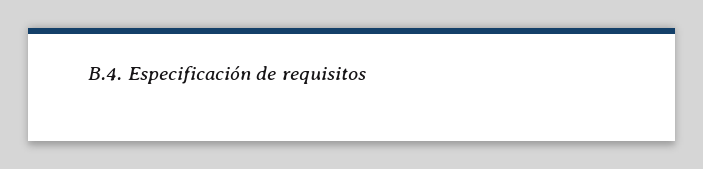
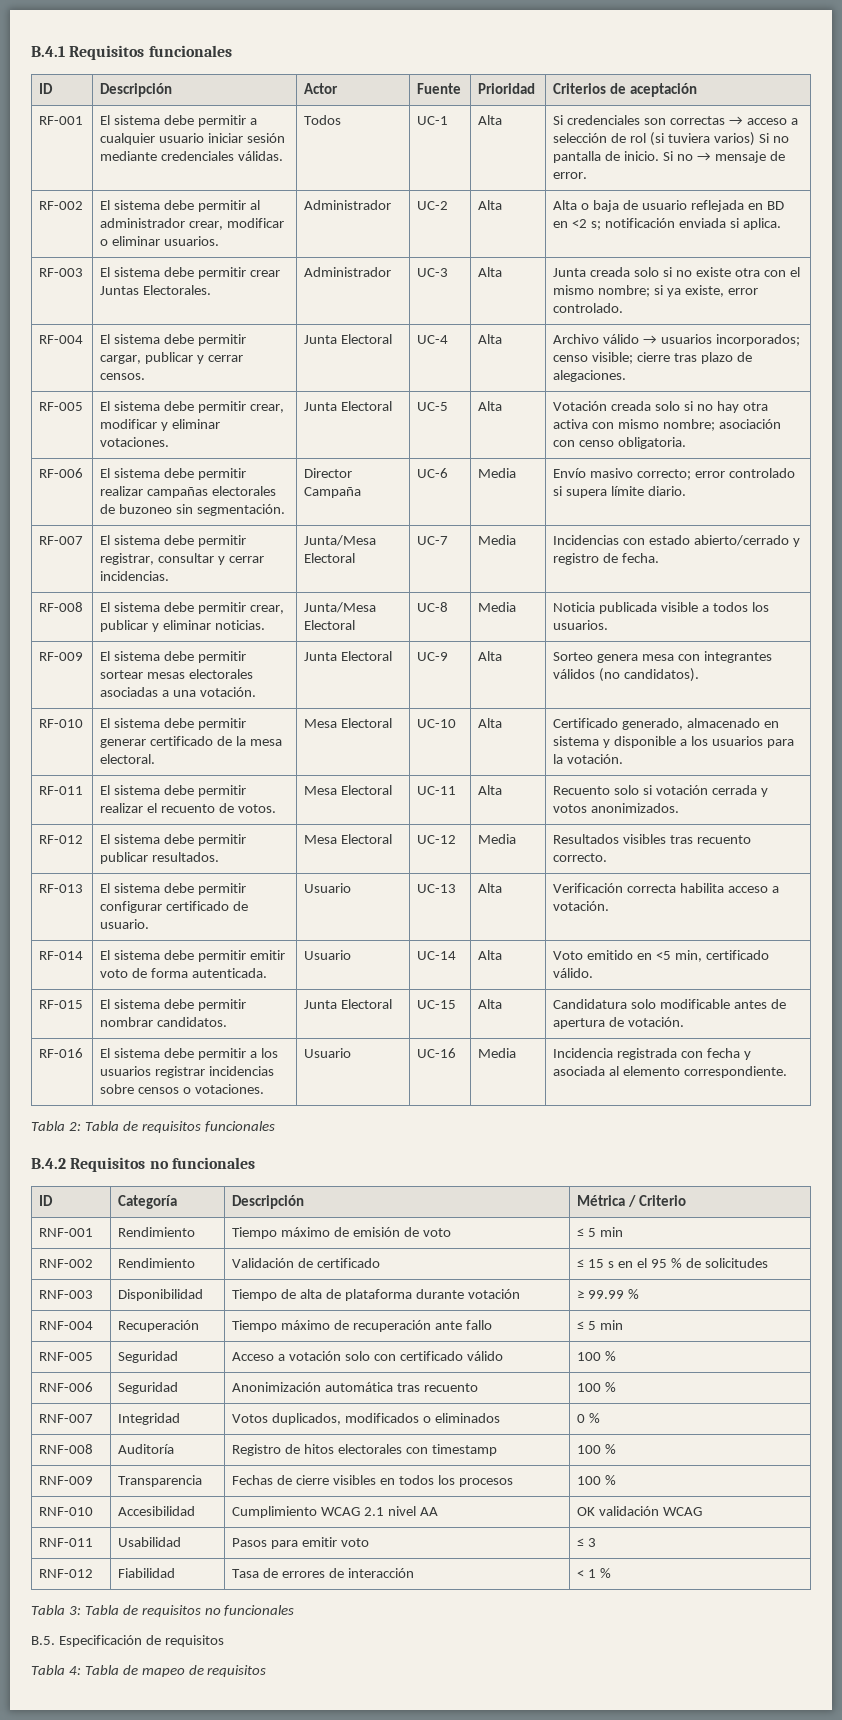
[88,66,251,84] B.4. Especificación -> [31,45,232,60] [39,83,54,94] [100,83,173,97] [304,83,339,94] [417,83,462,94] [478,83,536,94] [553,83,698,97] [39,116,84,125] [100,115,258,127] [100,133,286,145] [100,151,284,161] [304,115,342,125] [417,116,449,125] [478,115,503,125] [553,115,798,125] [553,132,789,146] [553,151,785,163] [553,172,588,179] [39,201,84,210] [100,200,261,212] [100,218,285,230] [100,236,220,246] [304,200,392,210] [417,201,449,210] [478,200,503,210] [553,200,784,212] [553,218,781,230] [39,268,84,277] [100,267,281,279] [100,285,212,295] [304,267,392,277] [417,268,449,277] [478,267,503,277] [553,267,800,277] [553,285,759,297] [553,303,624,313] [39,335,84,344] [100,334,247,346] [100,352,244,364] [100,373,146,380] [304,334,393,344] [417,335,449,344] [478,334,503,344] [553,334,801,346] [553,352,753,364] [553,370,627,382] [39,402,84,411] [100,401,285,413] [100,419,221,431] [100,437,170,447] [304,401,393,411] [417,402,449,411] [478,401,503,411] [553,401,768,413] [553,419,782,431] [553,437,687,449] [39,468,84,478] [100,468,247,480] [100,486,277,498] [100,504,286,516] [304,468,353,478] [304,487,362,498] [417,468,449,478] [478,468,517,478] [553,468,796,480] [553,486,687,498] [39,536,84,545] [100,535,247,547] [100,553,265,565] [100,571,170,581] [304,535,377,546] [304,553,356,563] [417,536,449,545] [478,535,517,545] [553,535,801,547] [553,553,660,565] [39,602,84,612] [100,602,285,614] [100,620,266,632] [304,602,377,613] [304,620,356,630] [417,602,449,612] [478,602,517,612] [553,602,770,614] [553,620,609,630] [39,652,84,661] [100,651,247,663] [100,669,254,679] [100,687,257,697] [304,651,393,661] [417,652,449,661] [478,651,503,661] [553,651,773,663] [553,668,700,682] [39,719,84,728] [100,718,247,730] [100,736,283,748] [100,754,156,764] [304,718,393,728] [417,719,457,728] [478,718,503,728] [553,718,780,730] [553,736,794,748] [553,754,624,764] [39,786,84,795] [100,785,247,797] [100,803,277,813] [304,785,393,795] [417,786,457,795] [478,785,503,795] [553,785,769,797] [553,803,680,813] [39,835,84,844] [100,834,247,846] [100,852,220,864] [304,834,393,844] [417,835,457,844] [478,834,517,844] [553,834,752,844] [553,853,608,862] [39,884,84,893] [100,883,247,895] [100,901,249,913] [100,919,150,929] [304,883,352,893] [417,884,457,893] [478,883,503,893] [553,883,780,893] [553,901,610,911] [39,951,84,960] [100,950,286,962] [100,968,268,978] [304,950,352,960] [417,951,457,960] [478,950,503,960] [553,950,770,962] [553,968,594,978] [39,1000,84,1009] [100,999,247,1011] [100,1017,228,1027] [304,999,393,1009] [417,1000,457,1009] [478,999,503,1009] [553,999,787,1009] [553,1017,685,1029] [39,1048,84,1058] [100,1048,279,1060] [100,1066,275,1078] [100,1084,265,1094] [304,1048,352,1058] [417,1048,457,1058] [478,1048,517,1058] [553,1048,752,1060] [553,1066,788,1078] [31,1121,275,1133] [31,1157,255,1172] [39,1195,54,1206] [118,1195,178,1209] [232,1195,305,1209] [577,1195,687,1207] [39,1228,94,1237] [118,1227,196,1237] [232,1227,452,1239] [577,1227,624,1237] [39,1259,94,1268] [118,1258,196,1268] [232,1258,381,1268] [577,1258,768,1268] [39,1290,94,1299] [118,1289,204,1301] [232,1289,520,1301] [577,1289,640,1299] [39,1321,94,1330] [118,1320,200,1332] [232,1320,493,1332] [577,1320,624,1330] [39,1352,94,1361] [118,1351,179,1363] [232,1351,503,1361] [577,1351,617,1361] [39,1382,94,1392] [118,1382,179,1394] [232,1382,479,1392] [577,1382,617,1392] [39,1414,94,1423] [118,1413,181,1425] [232,1413,501,1425] [577,1413,601,1423] [39,1444,94,1454] [118,1444,175,1454] [232,1444,498,1456] [577,1444,617,1454] [39,1476,94,1485] [118,1475,203,1487] [232,1475,513,1487] [577,1475,617,1485] [39,1507,94,1516] [118,1506,196,1516] [232,1506,439,1518] [577,1506,703,1516] [39,1538,94,1547] [118,1537,182,1547] [232,1537,370,1549] [577,1538,597,1547] [39,1569,94,1578] [118,1568,176,1578] [232,1568,415,1578] [577,1568,612,1578] [31,1605,295,1617] [31,1635,224,1647] [31,1665,185,1677] B.4.1 Requisitos funcionales // ID | Descripción | Actor | Fuente | Prioridad | Criterios de aceptación // RF-001 | El sistema debe permitir a cualquier usuario iniciar sesión mediante credenciales válidas. | Todos | UC-1 | Alta | Si credenciales son correctas → acceso a selección de rol (si tuviera varios) Si no pantalla de inicio. Si no → mensaje de error. // RF-002 | El sistema debe permitir al administrador crear, modificar o eliminar usuarios. | Administrador | UC-2 | Alta | Alta o baja de usuario reflejada en BD en <2 s; notificación enviada si aplica. // RF-003 | El sistema debe permitir crear Juntas Electorales. | Administrador | UC-3 | Alta | Junta creada solo si no existe otra con el mismo nombre; si ya existe, error controlado. // RF-004 | El sistema debe permitir cargar, publicar y cerrar censos. | Junta Electoral | UC-4 | Alta | Archivo válido → usuarios incorporados; censo visible; cierre tras plazo de alegaciones. // RF-005 | El sistema debe permitir crear, modificar y eliminar votaciones. | Junta Electoral | UC-5 | Alta | Votación creada solo si no hay otra activa con mismo nombre; asociación con censo obligatoria. // RF-006 | El sistema debe permitir realizar campañas electorales de buzoneo sin segmentación. | Director Campaña | UC-6 | Media | Envío masivo correcto; error controlado si supera límite diario. // RF-007 | El sistema debe permitir registrar, consultar y cerrar incidencias. | Junta/Mesa Electoral | UC-7 | Media | Incidencias con estado abierto/cerrado y registro de fecha. // RF-008 | El sistema debe permitir crear, publicar y eliminar noticias. | Junta/Mesa Electoral | UC-8 | Media | Noticia publicada visible a todos los usuarios. // RF-009 | El sistema debe permitir sortear mesas electorales asociadas a una votación. | Junta Electoral | UC-9 | Alta | Sorteo genera mesa con integrantes válidos (no candidatos). // RF-010 | El sistema debe permitir generar certificado de la mesa electoral. | Mesa Electoral | UC-10 | Alta | Certificado generado, almacenado en sistema y disponible a los usuarios para la votación. // RF-011 | El sistema debe permitir realizar el recuento de votos. | Mesa Electoral | UC-11 | Alta | Recuento solo si votación cerrada y votos anonimizados. // RF-012 | El sistema debe permitir publicar resultados. | Mesa Electoral | UC-12 | Media | Resultados visibles tras recuento correcto. // RF-013 | El sistema debe permitir configurar certificado de usuario. | Usuario | UC-13 | Alta | Verificación correcta habilita acceso a votación. // RF-014 | El sistema debe permitir emitir voto de forma autenticada. | Usuario | UC-14 | Alta | Voto emitido en <5 min, certificado válido. // RF-015 | El sistema debe permitir nombrar candidatos. | Junta Electoral | UC-15 | Alta | Candidatura solo modificable antes de apertura de votación. // RF-016 | El sistema debe permitir a los usuarios registrar incidencias sobre censos o votaciones. | Usuario | UC-16 | Media | Incidencia registrada con fecha y asociada al elemento correspondiente. // Tabla 2: Tabla de requisitos funcionales // B.4.2 Requisitos no funcionales // ID | Categoría | Descripción | Métrica / Criterio // RNF-001 | Rendimiento | Tiempo máximo de emisión de voto | ≤ 5 min // RNF-002 | Rendimiento | Validación de certificado | ≤ 15 s en el 95 % de solicitudes // RNF-003 | Disponibilidad | Tiempo de alta de plataforma durante votación | ≥ 99.99 % // RNF-004 | Recuperación | Tiempo máximo de recuperación ante fallo | ≤ 5 min // RNF-005 | Seguridad | Acceso a votación solo con certificado válido | 100 % // RNF-006 | Seguridad | Anonimización automática tras recuento | 100 % // RNF-007 | Integridad | Votos duplicados, modificados o eliminados | 0 % // RNF-008 | Auditoría | Registro de hitos electorales con timestamp | 100 % // RNF-009 | Transparencia | Fechas de cierre visibles en todos los procesos | 100 % // RNF-010 | Accesibilidad | Cumplimiento WCAG 2.1 nivel AA | OK validación WCAG // RNF-011 | Usabilidad | Pasos para emitir voto | ≤ 3 // RNF-012 | Fiabilidad | Tasa de errores de interacción | < 1 % // Tabla 3: Tabla de requisitos no funcionales // B.5. Especificación de requisitos // Tabla 4: Tabla de mapeo

